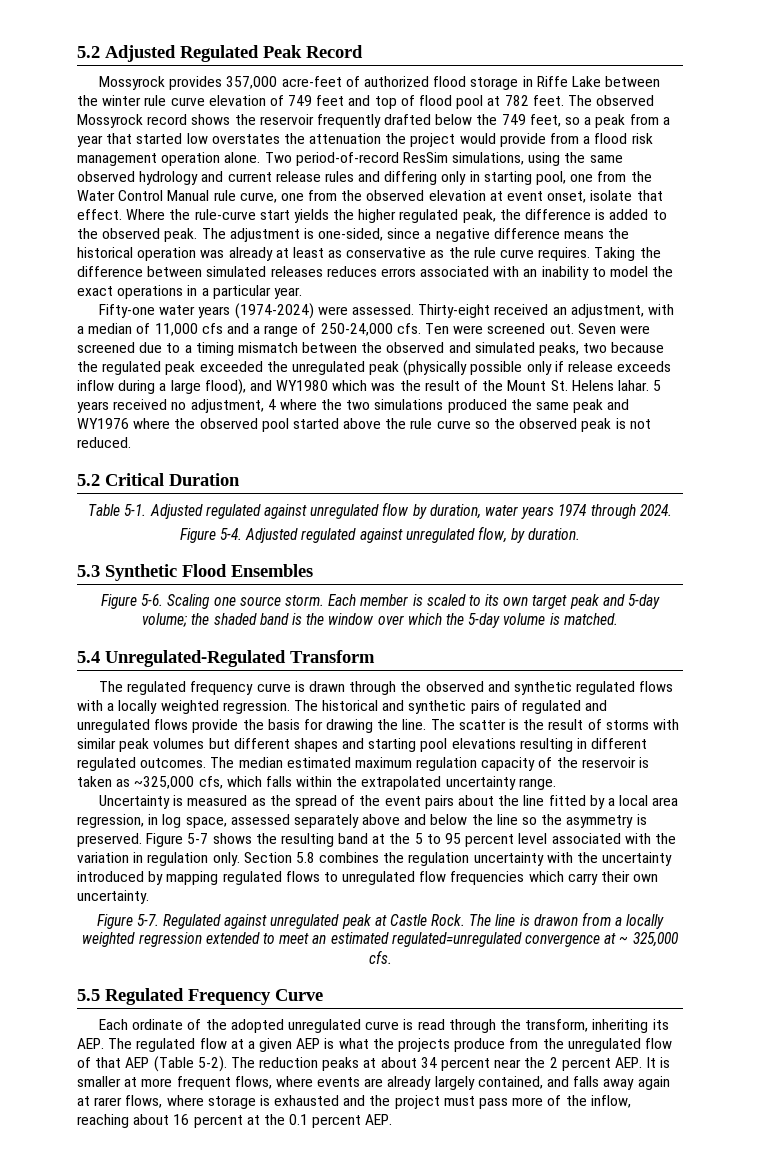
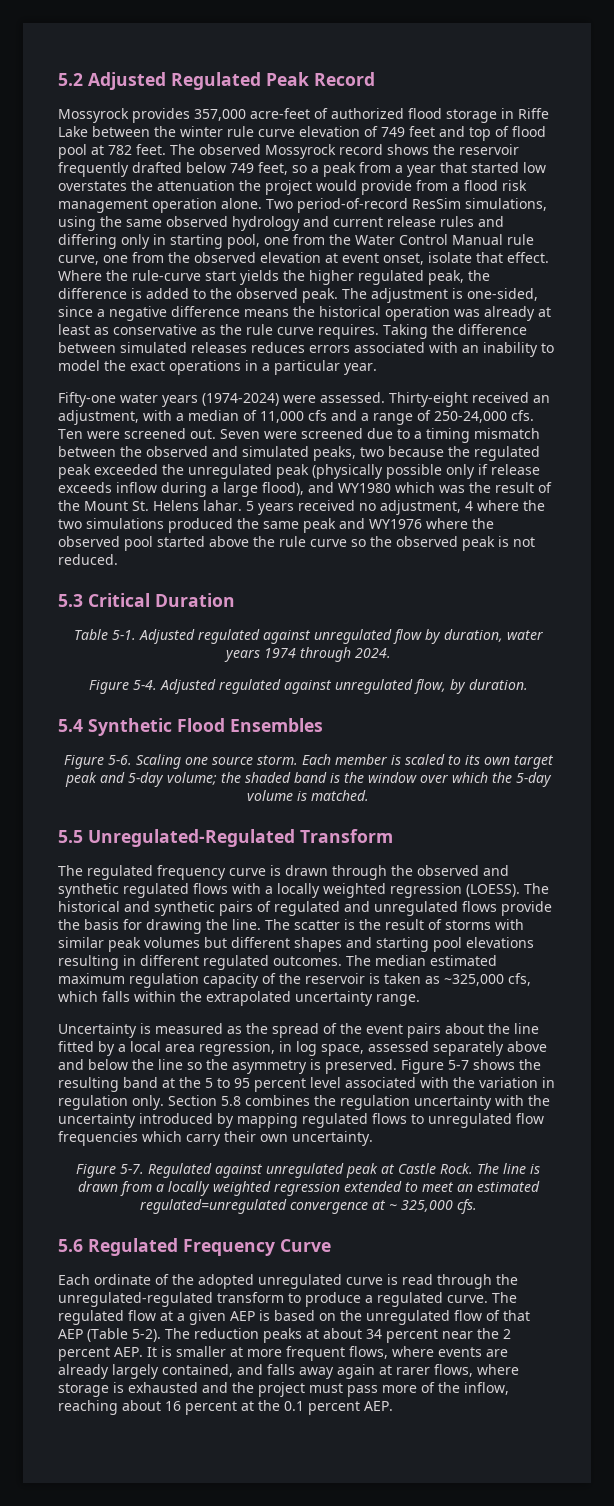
[476,114,498,125] the -> (226, 167) none
[77,474,100,486] 5.2 -> [58,594,83,607] 5.3
[77,565,100,577] 5.3 -> [58,719,83,732] 5.4
[77,651,100,663] 5.4 -> [58,830,83,843] 5.5
[222,700,290,714] regression. -> [390,883,520,898] regression (LOESS).
[533,914,578,926] drawon -> [77,1181,118,1192] drawn
[77,989,100,1001] 5.5 -> [58,1239,83,1252] 5.6
[525,1019,669,1033] [77,1038,104,1049] transform, inheriting its AEP. -> [58,1292,488,1307] unregulated-regulated transform to produce a regulated curve.
[338,1038,539,1052] what the projects produce from -> [274,1310,336,1321] based on

